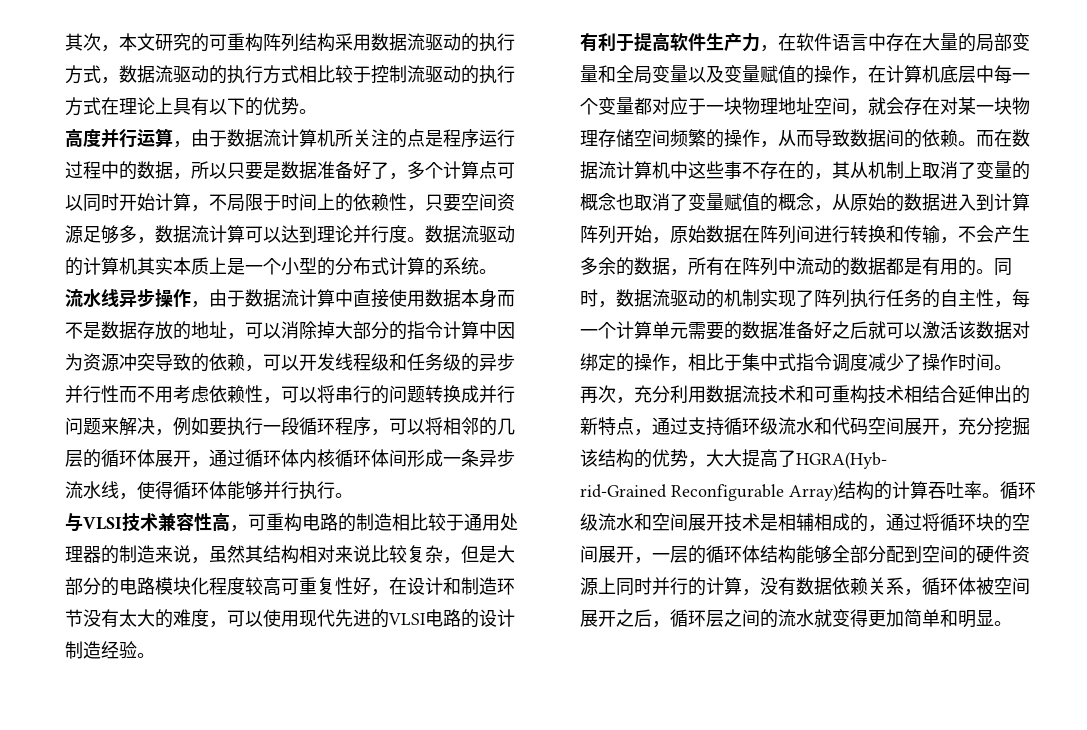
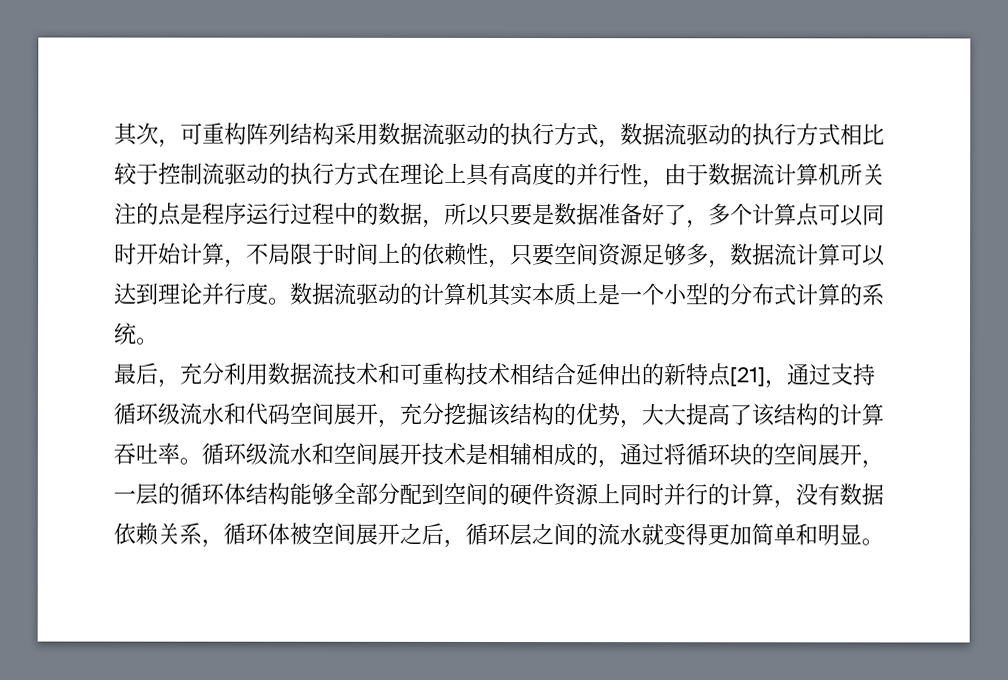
[119,33,209,52] 本文研究的 -> (181, 143) none
[209,97,317,116] [65,128,173,148] 以下的优势。 // 高度并行运算 -> [510,163,643,186] 高度的并行性
[65,289,515,308] [65,321,515,340] [65,353,515,372] [65,385,515,404] [65,417,515,436] [65,449,515,468] [65,481,353,500] [65,513,518,532] [65,545,515,564] [65,577,515,596] [65,609,515,628] [65,641,155,659] [580,32,1030,52] [580,65,1030,84] [580,97,1030,116] [580,129,1030,148] [580,161,1030,180] [580,193,1030,212] [580,225,1030,244] [580,257,1012,276] [580,289,1030,308] [580,321,1030,340] [580,353,1012,372] [580,385,616,404] 流水线异步操作，由于数据流计算中直接使用数据本身而不是数据存放的地址，可以消除掉大部分的指令计算中因为资源冲突导致的依赖，可以开发线程级和任务级的异步并行性而不用考虑依赖性，可以将串行的问题转换成并行问题来解决，例如要执行一段循环程序，可以将相邻的几层的循环体展开，通过循环体内核循环体间形成一条异步流水线，使得循环体能够并行执行。 // 与VLSI技术兼容性高，可重构电路的制造相比较于通用处理器的制造来说，虽然其结构相对来说比较复杂，但是大部分的电路模块化程度较高可重复性好，在设计和制造环节没有太大的难度，可以使用现代先进的VLSI电路的设计制造经验。 // 有利于提高软件生产力，在软件语言中存在大量的局部变量和全局变量以及变量赋值的操作，在计算机底层中每一个变量都对应于一块物理地址空间，就会存在对某一块物理存储空间频繁的操作，从而导致数据间的依赖。而在数据流计算机中这些事不存在的，其从机制上取消了变量的概念也取消了变量赋值的概念，从原始的数据进入到计算阵列开始，原始数据在阵列间进行转换和传输，不会产生多余的数据，所有在阵列中流动的数据都是有用的。同时，数据流驱动的机制实现了阵列执行任务的自主性，每一个计算单元需要的数据准备好之后就可以激活该数据对绑定的操作，相比于集中式指令调度减少了操作时间。 // 再次 -> [113,362,158,385] 最后
(634, 426) none -> [729,367,765,387] [21]
[796,452,887,469] [580,484,838,501] HGRA(Hyb- // rid-Grained Reconfigurable Array) -> [751,403,775,427] 该

